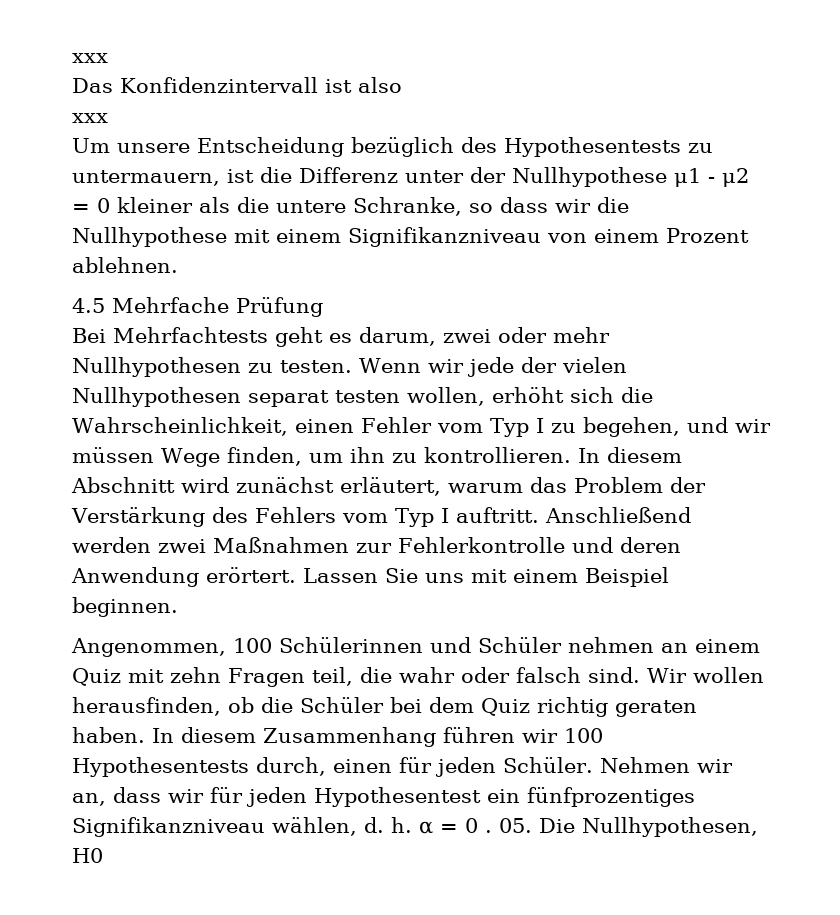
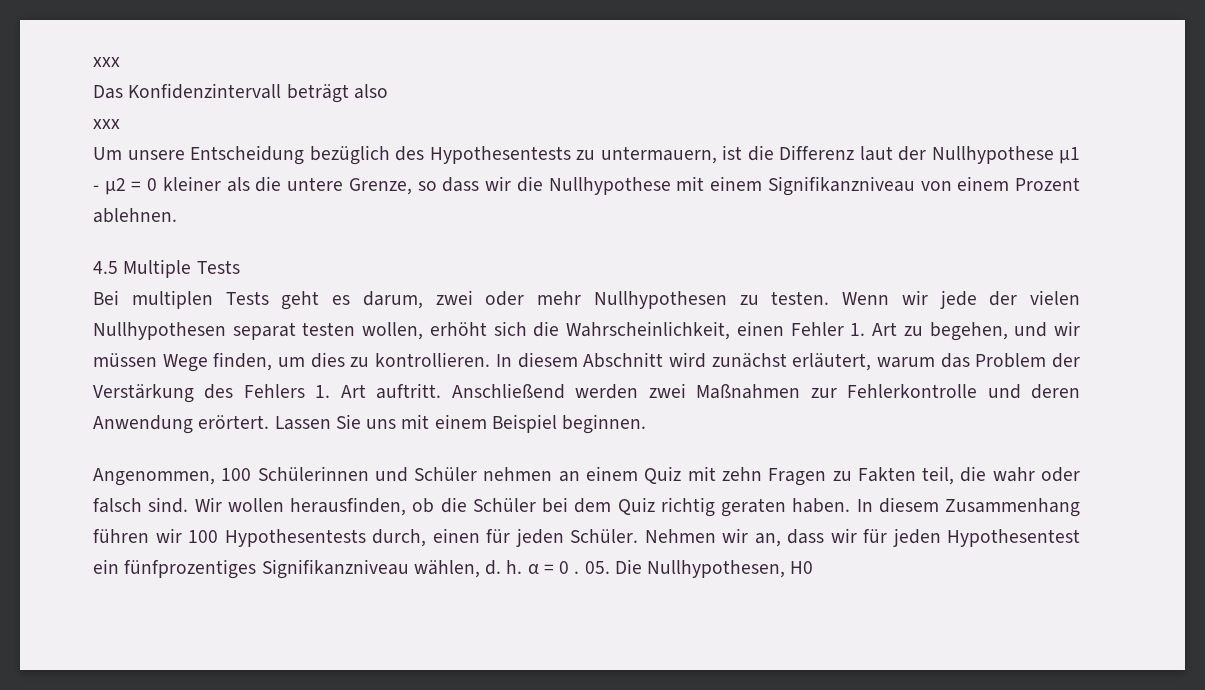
[325,79,352,93] ist -> [286,84,349,103] beträgt
[405,170,464,183] unter -> [859,146,893,161] laut
[353,197,462,216] Schranke, -> [348,178,412,195] Grenze,
[112,297,323,317] Mehrfache Prüfung -> [123,259,240,278] Multiple Tests
[113,327,268,343] Mehrfachtests -> [131,290,269,309] multiplen Tests
[436,418,544,437] vom Typ I -> [850,322,898,336] 1. Art
[349,447,385,463] ihn -> [310,352,345,368] dies
[341,508,449,527] vom Typ I -> [315,384,366,398] 1. Art
(305, 677) none -> [832,467,916,482] zu Fakten

